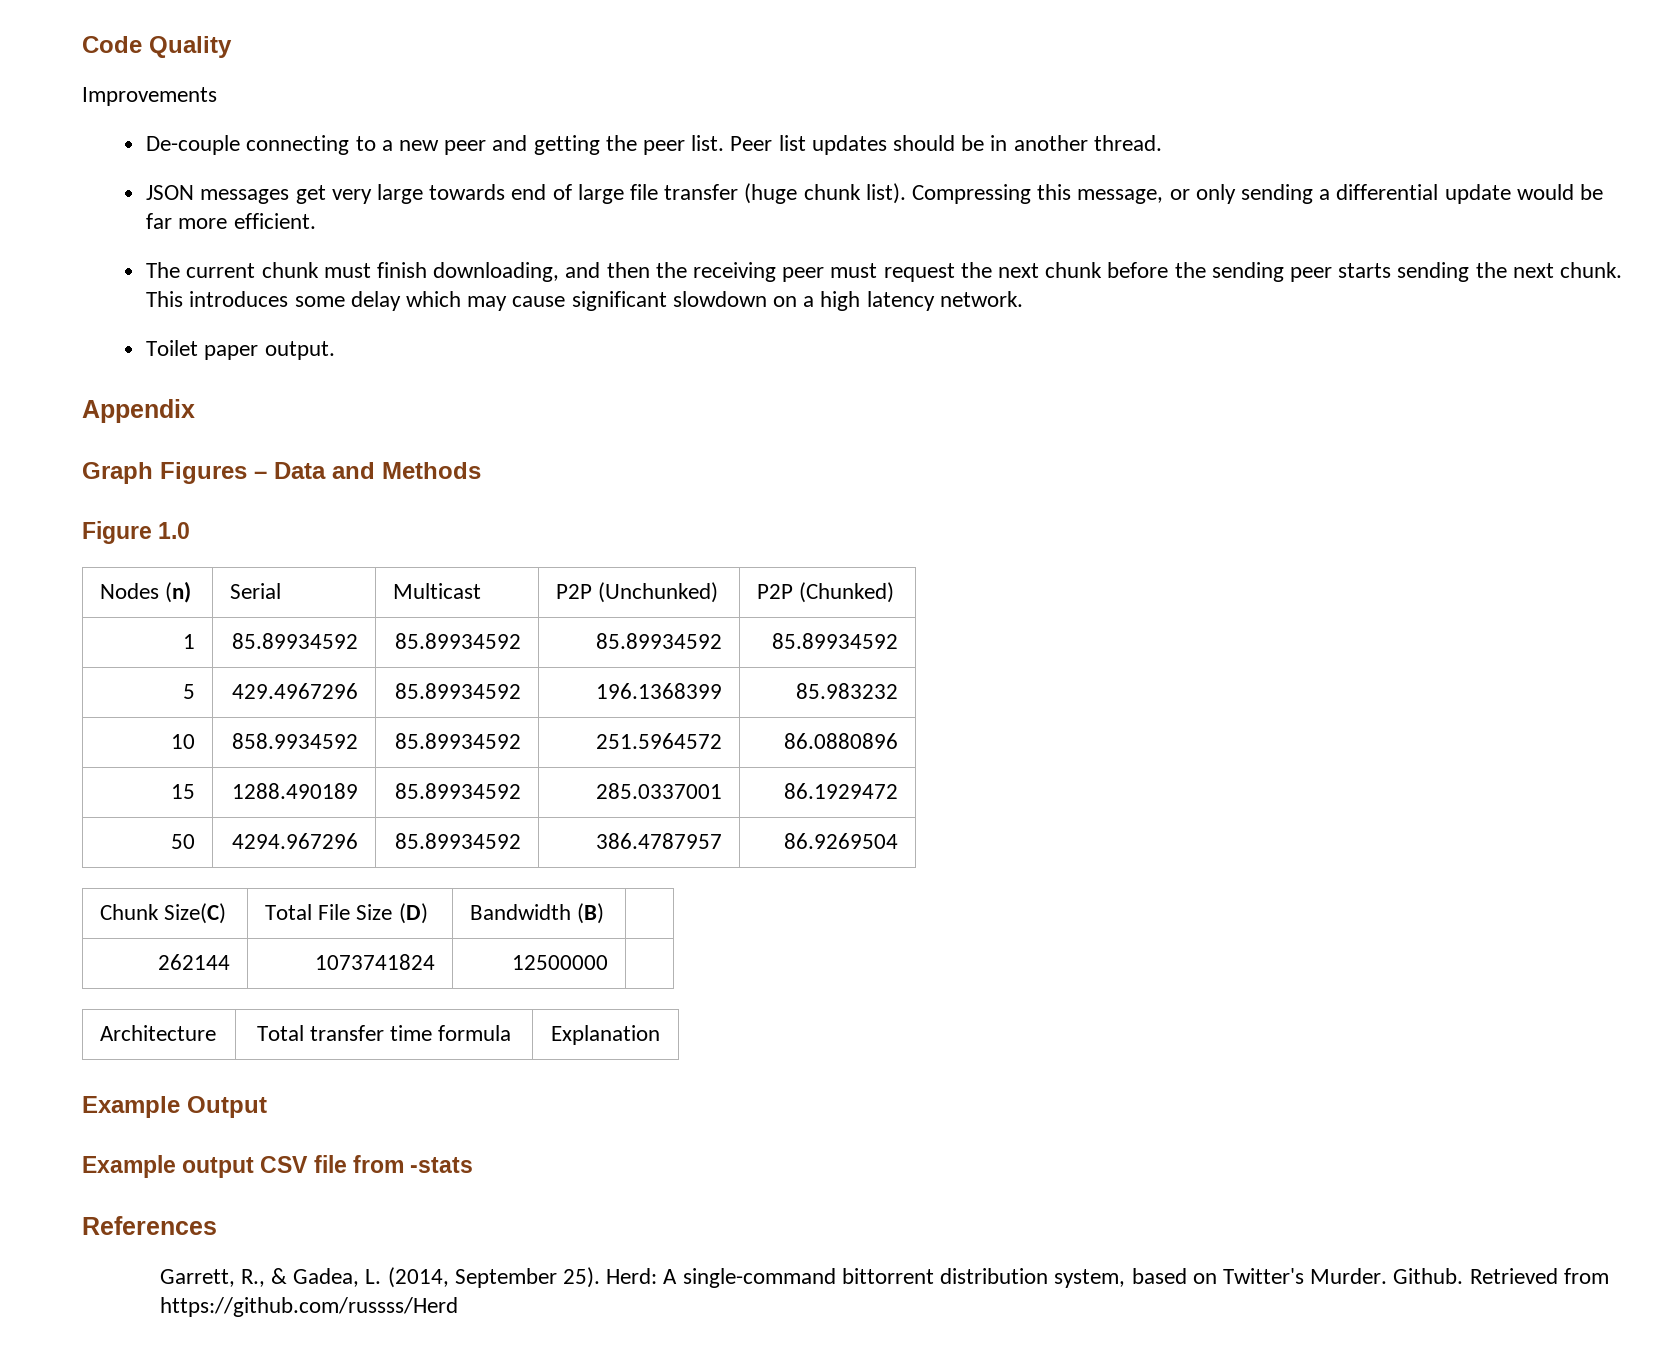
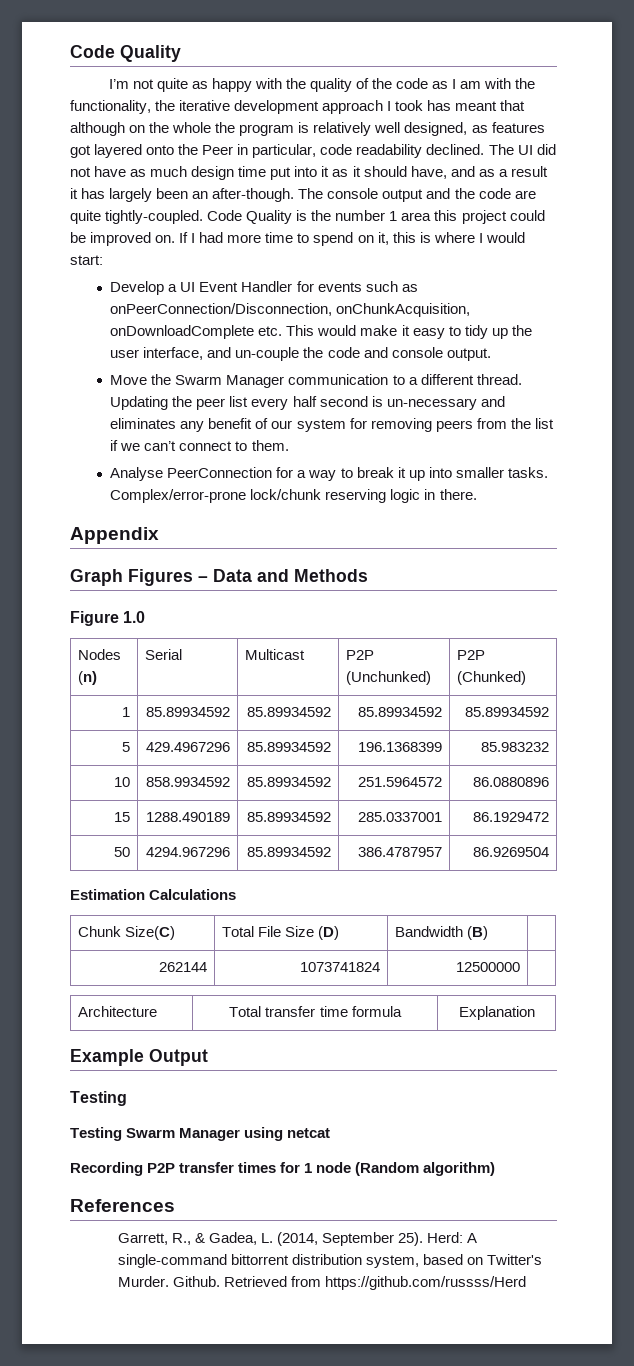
[82,87,217,106] [146,135,1162,155] [146,183,1604,204] [146,213,316,229] [146,262,1623,282] [146,291,1023,311] [146,340,335,360] Improvements // De-couple connecting to a new peer and getting the peer list. Peer list updates should be in another thread. // JSON messages get very large towards end of large file transfer (huge chunk list). Compressing this message, or only sending a differential update would be far more efficient. // The current chunk must finish downloading, and then the receiving peer must request the next chunk before the sending peer starts sending the next chunk. This introduces some delay which may cause significant slowdown on a high latency network. // Toilet paper output. -> [108,78,536,92] [70,100,526,114] [70,122,545,136] [70,144,556,158] [70,166,548,180] [70,188,536,202] [70,210,545,224] [70,232,525,246] [70,255,103,265] [110,281,418,295] [110,303,471,317] [110,325,532,339] [110,347,491,361] [110,374,522,388] [110,396,505,410] [110,418,554,432] [110,440,289,451] [110,467,548,481] [110,489,477,503] I’m not quite as happy with the quality of the code as I am with the functionality, the iterative development approach I took has meant that although on the whole the program is relatively well designed, as features got layered onto the Peer in particular, code readability declined. The UI did not have as much design time put into it as it should have, and as a result it has largely been an after-though. The console output and the code are quite tightly-coupled. Code Quality is the number 1 area this project could be improved on. If I had more time to spend on it, this is where I would start: // Develop a UI Event Handler for events such as onPeerConnection/Disconnection, onChunkAcquisition, onDownloadComplete etc. This would make it easy to tidy up the user interface, and un-couple the code and console output. // Move the Swarm Manager communication to a different thread. Updating the peer list every half second is un-necessary and eliminates any benefit of our system for removing peers from the list if we can’t connect to them. // Analyse PeerConnection for a way to break it up into smaller tasks. Complex/error-prone lock/chunk reserving logic in there.
(898, 841) none -> [70,889,237,900] // Estimation Calculations
[82,1155,474,1178] Example output CSV file from -stats -> [70,1091,127,1106] [70,1127,331,1141] [70,1162,496,1176] Testing // Testing Swarm Manager using netcat // Recording P2P transfer times for 1 node (Random algorithm)

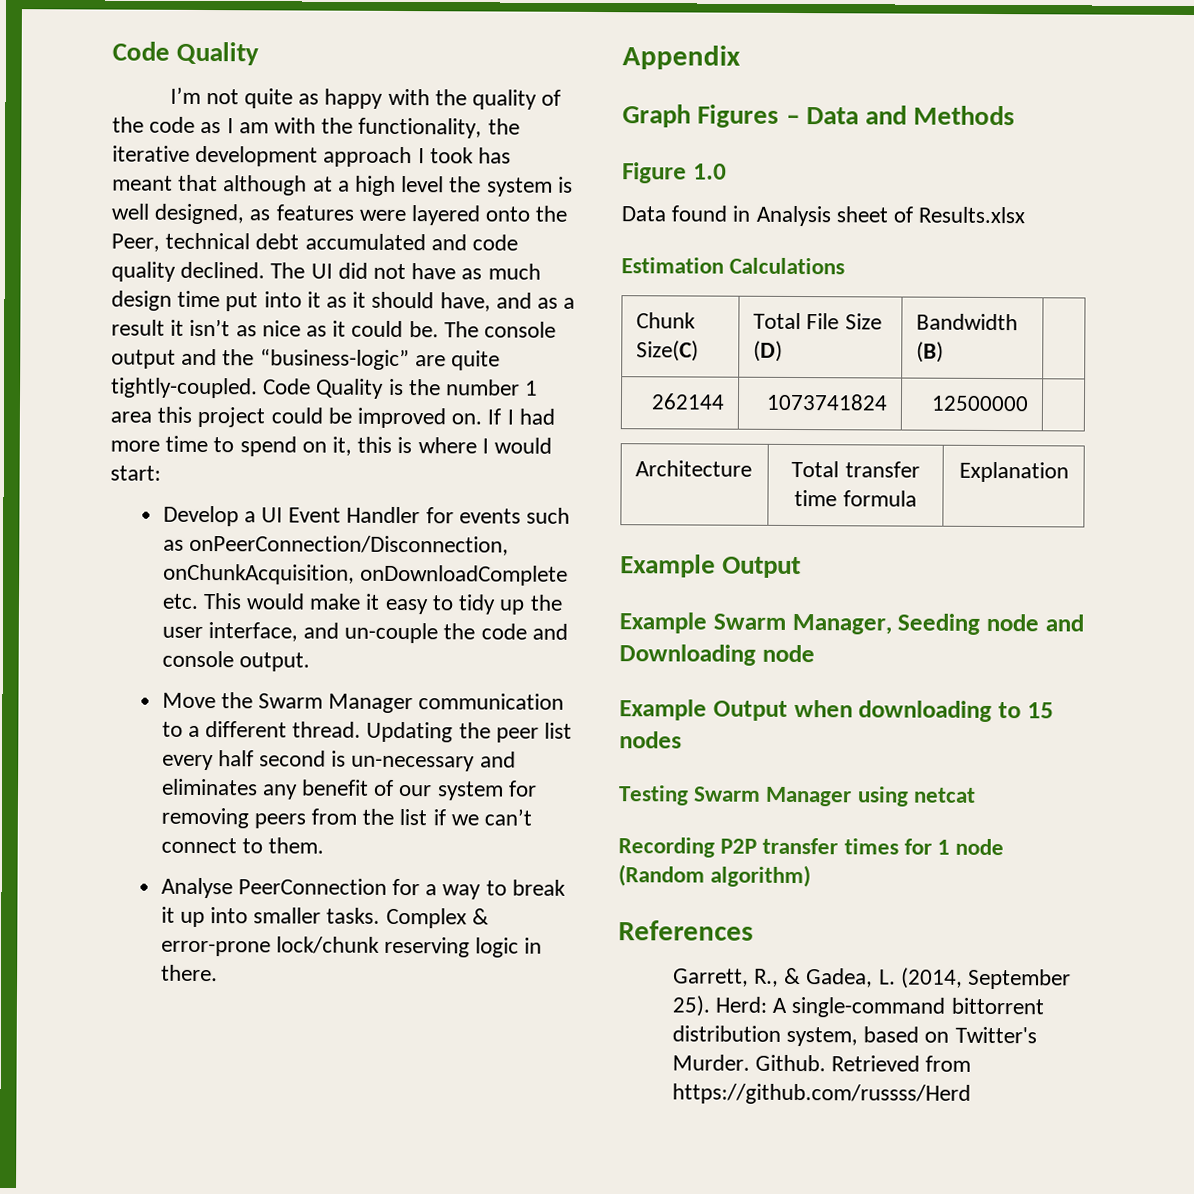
[129,122,372,136] on the whole the program is relatively -> [312,175,573,197] at a high level the system is
[70,145,91,158] got -> [358,209,406,222] were
[202,144,423,158] Peer in particular, code readability -> [111,232,519,252] [111,261,176,282] Peer, technical debt accumulated and code quality
[81,188,295,202] has largely been an after-though. -> [189,318,439,338] isn’t as nice as it could be.
[478,188,511,199] code -> [259,348,410,371] “business-logic”
[110,489,247,503] Complex/error-prone -> [385,907,489,929] [160,940,271,957] Complex & error-prone
[77,649,121,660] [77,671,97,685] [144,649,182,660] [244,649,305,660] [345,650,374,660] [345,671,431,685] [456,650,485,660] [456,671,526,685] [122,707,131,717] [146,707,231,717] [247,707,332,717] [358,707,443,717] [465,707,550,717] [122,742,131,752] [146,742,231,752] [247,742,332,752] [358,742,443,752] [481,742,550,752] [114,777,131,787] [146,777,231,787] [247,777,332,787] [358,777,443,787] [473,777,550,787] [114,812,131,822] [146,812,231,822] [247,812,332,822] [358,812,443,822] [473,812,550,822] [114,847,131,857] [146,847,231,857] [247,847,332,857] [358,847,443,857] [473,847,550,857] // Nodes (n) | Serial | Multicast | P2P (Unchunked) | P2P (Chunked) // 1 | 85.89934592 | 85.89934592 | 85.89934592 | 85.89934592 // 5 | 429.4967296 | 85.89934592 | 196.1368399 | 85.983232 // 10 | 858.9934592 | 85.89934592 | 251.5964572 | 86.0880896 // 15 | 1288.490189 | 85.89934592 | 285.0337001 | 86.1929472 // 50 | 4294.967296 | 85.89934592 | 386.4787957 | 86.9269504 -> [621,205,1026,227] // Data found in Analysis sheet of Results.xlsx
[70,1091,127,1106] Testing -> [619,612,1084,635] [619,644,815,666] [619,699,1054,723] [619,731,682,749] Example Swarm Manager, Seeding node and Downloading node // Example Output when downloading to 15 nodes

